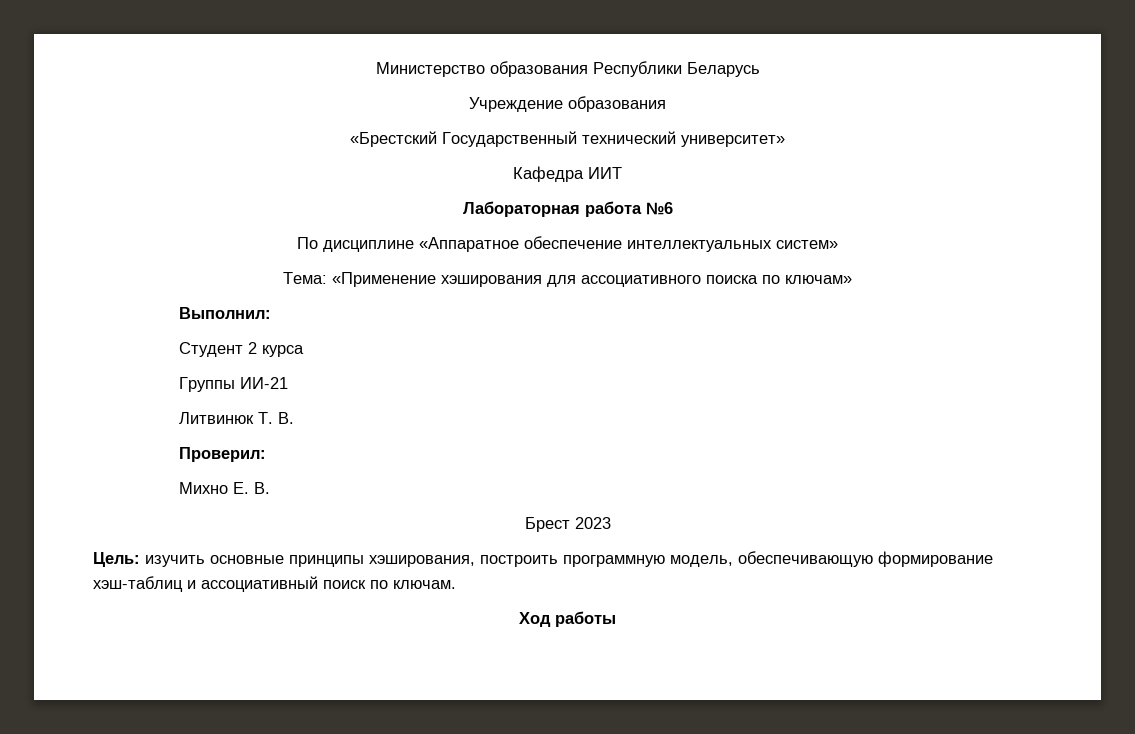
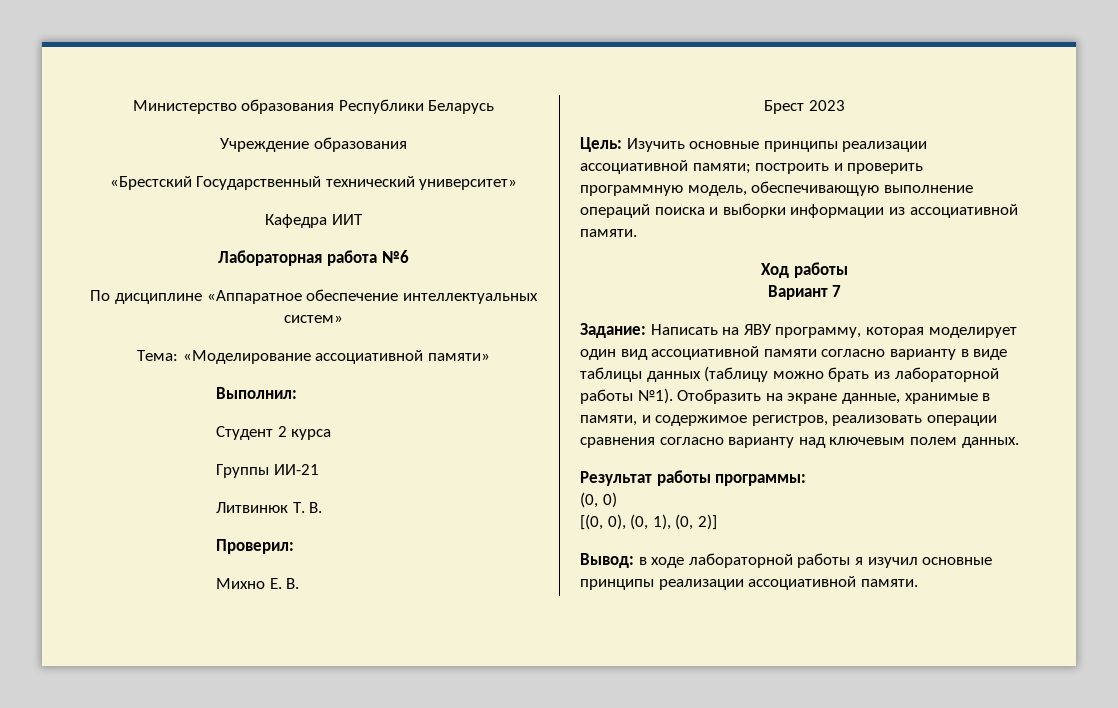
[332,272,852,287] «Применение хэширования для ассоциативного поиска по ключам» -> [182,350,490,364] «Моделирование ассоциативной памяти»
[145,551,993,567] [93,576,456,592] [519,611,616,627] изучить основные принципы хэширования, построить программную модель, обеспечивающую формирование хэш-таблиц и ассоциативный поиск по ключам. // Ход работы -> [626,138,928,152] [580,160,924,174] [580,181,973,196] [580,203,1018,218] [580,229,637,237] [761,262,848,278] [767,285,842,300] [580,323,1017,338] [580,346,1008,360] [580,366,999,382] [580,388,991,404] [580,415,997,426] [580,437,1019,448] [580,470,807,486] [580,492,617,508] [580,514,717,530] [580,553,993,568] [580,576,918,590] Изучить основные принципы реализации ассоциативной памяти; построить и проверить программную модель, обеспечивающую выполнение операций поиска и выборки информации из ассоциативной памяти. // Ход работы // Вариант 7 // Задание: Написать на ЯВУ программу, которая моделирует один вид ассоциативной памяти согласно варианту в виде таблицы данных (таблицу можно брать из лабораторной работы №1). Отобразить на экране данные, хранимые в памяти, и содержимое регистров, реализовать операции сравнения согласно варианту над ключевым полем данных. // Результат работы программы: // (0, 0) // [(0, 0), (0, 1), (0, 2)] // Вывод: в ходе лабораторной работы я изучил основные принципы реализации ассоциативной памяти.

